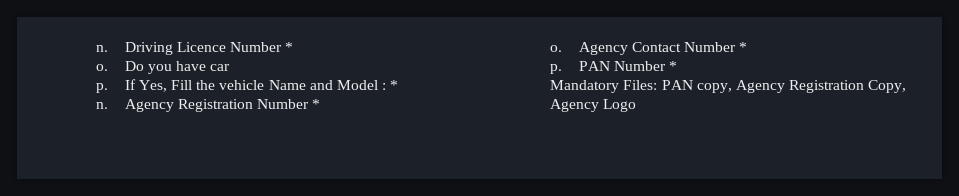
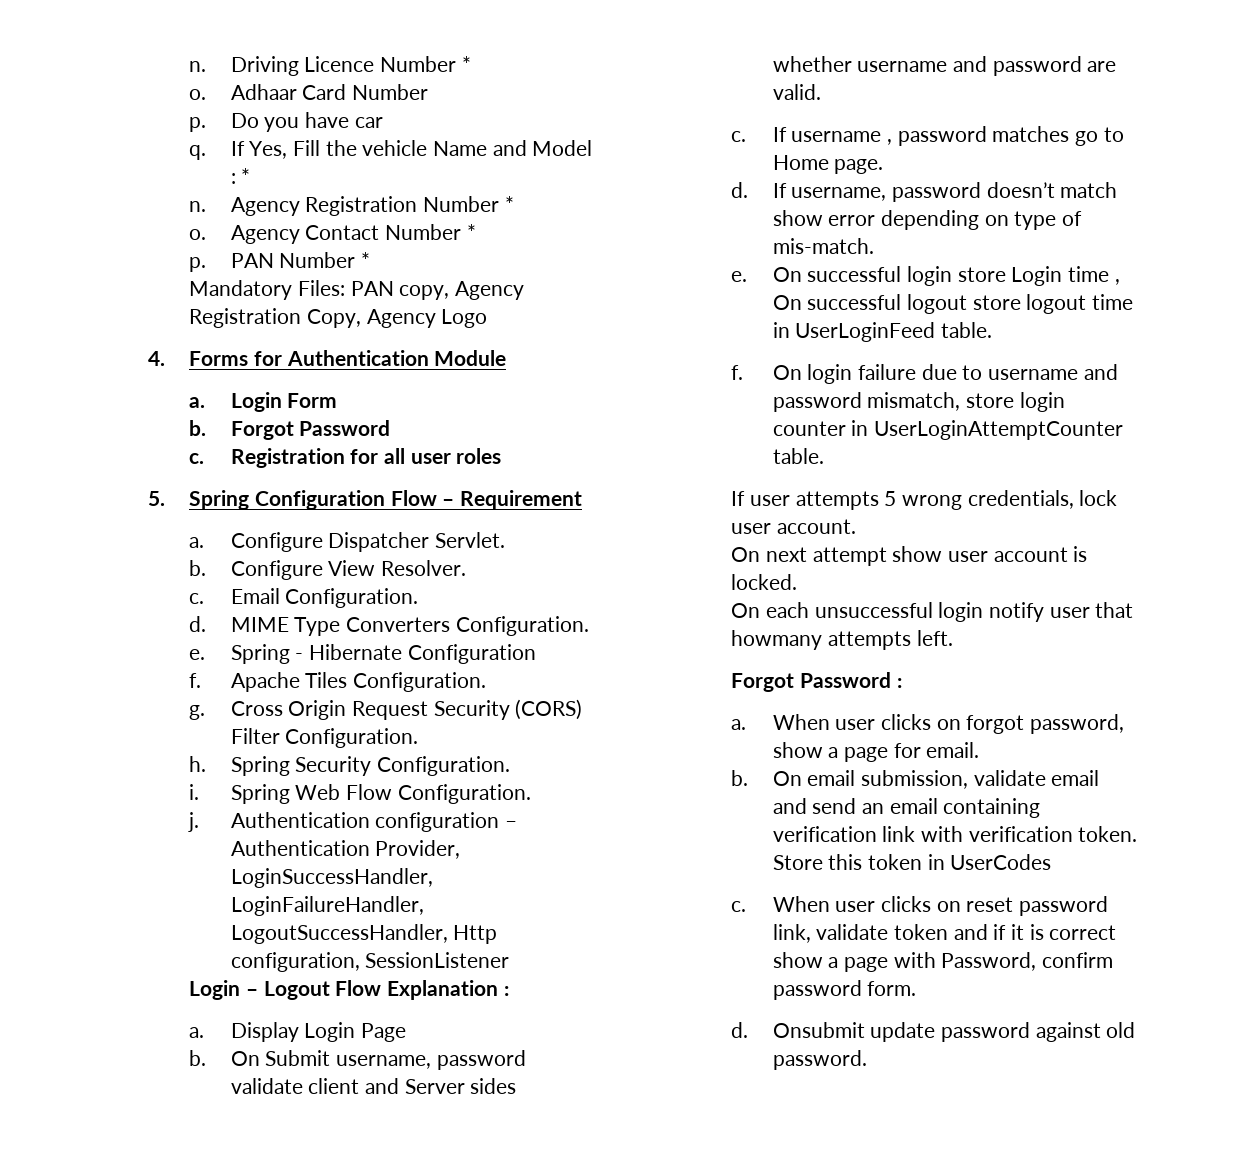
(109, 67) none -> [230,84,429,100] [189,117,207,132] Adhaar Card Number // p.
[96,83,109,93] p. -> [189,145,207,160] q.
(637, 105) none -> [148,350,507,366] [189,392,338,412] [189,420,391,440] [189,448,502,468] [148,490,583,510] [189,532,506,552] [189,560,467,580] [189,588,419,608] [189,616,589,636] [189,644,536,664] [189,672,487,692] [189,699,583,720] [230,728,419,748] [189,756,511,776] [189,784,531,804] [188,812,518,832] [230,840,461,859] [230,868,433,888] [230,896,424,916] [230,924,498,944] [230,952,510,972] [189,980,509,1000] [189,1022,407,1042] [189,1050,526,1070] [230,1078,517,1094] [772,56,1117,76] [772,84,821,100] [731,126,1124,146] [772,155,884,174] [731,182,1118,202] [772,210,1083,230] [772,238,874,254] [731,266,1120,286] [772,294,1134,314] [772,322,993,342] [731,364,1118,384] [772,392,1065,412] [772,420,1124,440] [772,448,824,464] [731,490,1118,510] [731,519,857,534] [731,546,1088,566] [731,574,798,590] [731,602,1134,622] [731,630,953,650] [731,672,902,692] [731,714,1125,734] [772,742,980,762] [731,770,1100,789] [772,798,1041,818] [772,826,1138,842] [772,854,1052,870] [731,896,1109,916] [772,924,1117,943] [772,952,1114,972] [772,980,917,1000] [731,1022,1136,1042] [772,1050,867,1070] // 4. Forms for Authentication Module // a. Login Form // b. Forgot Password // c. Registration for all user roles // 5. Spring Configuration Flow – Requirement // a. Configure Dispatcher Servlet. // b. Configure View Resolver. // c. Email Configuration. // d. MIME Type Converters Configuration. // e. Spring - Hibernate Configuration // f. Apache Tiles Configuration. // g. Cross Origin Request Security (CORS) Filter Configuration. // h. Spring Security Configuration. // i. Spring Web Flow Configuration. // j. Authentication configuration – Authentication Provider, LoginSuccessHandler, LoginFailureHandler, LogoutSuccessHandler, Http configuration, SessionListener // Login – Logout Flow Explanation : // a. Display Login Page // b. On Submit username, password validate client and Server sides whether username and password are valid. // c. If username , password matches go to Home page. // d. If username, password doesn’t match show error depending on type of mis-match. // e. On successful login store Login time , On successful logout store logout time in UserLoginFeed table. // f. On login failure due to username and password mismatch, store login counter in UserLoginAttemptCounter table. // If user attempts 5 wrong credentials, lock user account. // On next attempt show user account is locked. // On each unsuccessful login notify user that howmany attempts left. // Forgot Password : // a. When user clicks on forgot password, show a page for email. // b. On email submission, validate email and send an email containing verification link with verification token. Store this token in UserCodes // c. When user clicks on reset password link, validate token and if it is correct show a page with Password, confirm password form. // d. Onsubmit update password against old password.

